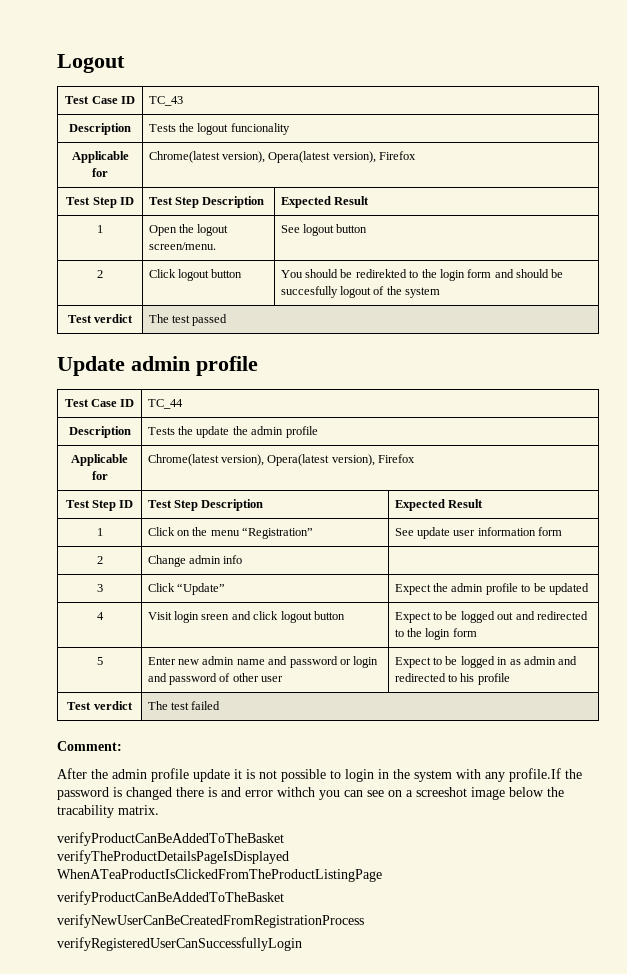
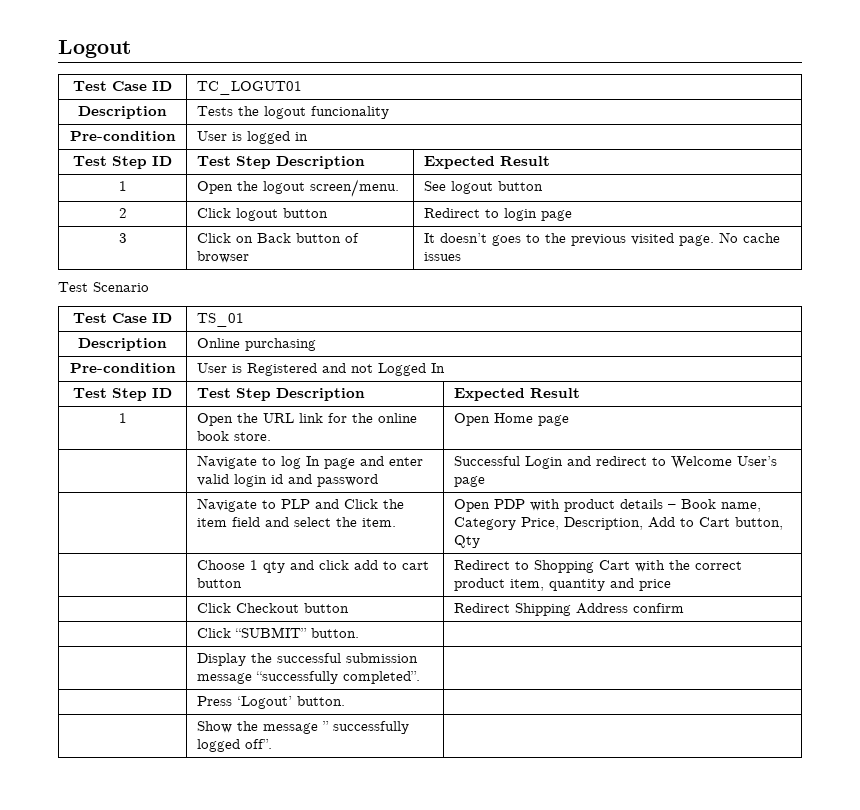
[148,96,183,106] TC_43 -> [196,81,302,95] TC_LOGUT01
[71,151,129,163] [92,168,108,177] [148,151,417,163] Applicable for | Chrome(latest version), Opera(latest version), Firefox -> [69,131,176,141] [196,131,308,144] Pre-condition | User is logged in
[280,269,564,281] [280,286,441,298] [67,314,134,323] [148,314,228,326] [57,356,258,376] [64,399,135,407] [147,399,183,409] [68,426,131,438] [147,426,318,438] [71,454,128,466] [91,471,108,480] [147,454,416,466] [65,500,134,511] [147,499,264,511] [394,499,484,511] [96,528,103,536] [147,527,314,539] [394,527,563,539] [96,556,103,564] [147,555,243,567] [96,584,103,592] [147,583,226,595] [394,583,589,595] [96,612,104,620] [147,611,345,623] [394,611,588,623] [394,628,477,640] [96,657,103,665] [147,656,379,668] [147,673,284,685] [394,656,578,668] [394,673,510,685] [67,701,133,710] [147,701,221,710] [57,741,122,751] [57,768,582,782] [57,787,564,800] [57,805,159,818] [57,832,284,846] [57,850,289,864] [57,869,382,882] [57,891,284,905] [57,914,364,928] [57,937,302,951] You should be redirekted to the login form and should be succesfully logout of the system // Test verdict | The test passed // Update admin profile // Test Case ID | TC_44 // Description | Tests the update the admin profile // Applicable for | Chrome(latest version), Opera(latest version), Firefox // Test Step ID | Test Step Description | Expected Result // 1 | Click on the menu “Registration” | See update user information form // 2 | Change admin info | // 3 | Click “Update” | Expect the admin profile to be updated // 4 | Visit login sreen and click logout button | Expect to be logged out and redirected to the login form // 5 | Enter new admin name and password or login and password of other user | Expect to be logged in as admin and redirected to his profile // Test verdict | The test failed // Comment: // After the admin profile update it is not possible to login in the system with any profile.If the password is changed there is and error withch you can see on a screeshot image below the tracability matrix. // verifyProductCanBeAddedToTheBasket // verifyTheProductDetailsPageIsDisplayed WhenATeaProductIsClickedFromTheProductListingPage // verifyProductCanBeAddedToTheBasket // verifyNewUserCanBeCreatedFromRegistrationProcess // verifyRegisteredUserCanSuccessfullyLogin -> [423,208,572,221] [118,233,127,243] [196,233,359,243] [196,251,249,263] [423,232,780,246] [423,252,461,261] [58,282,149,292] [73,313,172,323] [196,313,244,327] [78,338,167,351] [196,338,316,351] [69,363,176,373] [196,363,445,376] [73,388,172,401] [196,388,365,401] [453,388,580,401] [118,413,127,423] [196,413,417,426] [196,431,271,441] [453,413,569,426] [196,455,423,469] [196,474,378,487] [453,456,777,469] [453,476,485,487] [196,498,404,512] [196,517,396,527] [453,499,761,512] [453,517,783,530] [453,535,480,548] [196,560,429,573] [196,578,242,588] [453,560,742,573] [453,578,671,591] [196,603,349,613] [453,603,684,616] [196,627,359,638] [196,653,418,666] [196,671,420,684] [196,696,345,709] [196,721,409,734] [196,739,272,752] Redirect to login page // 3 | Click on Back button of browser | It doesn’t goes to the previous visited page. No cache issues // Test Scenario // Test Case ID | TS_01 // Description | Online purchasing // Pre-condition | User is Registered and not Logged In // Test Step ID | Test Step Description | Expected Result // 1 | Open the URL link for the online book store. | Open Home page // | Navigate to log In page and enter valid login id and password | Successful Login and redirect to Welcome User’s page // | Navigate to PLP and Click the item field and select the item. | Open PDP with product details – Book name, Category Price, Description, Add to Cart button, Qty // | Choose 1 qty and click add to cart button | Redirect to Shopping Cart with the correct product item, quantity and price // | Click Checkout button | Redirect Shipping Address confirm // | Click “SUBMIT” button. | // | Display the successful submission message “successfully completed”. | // | Press ‘Logout’ button. | // | Show the message ” successfully logged off”. |

